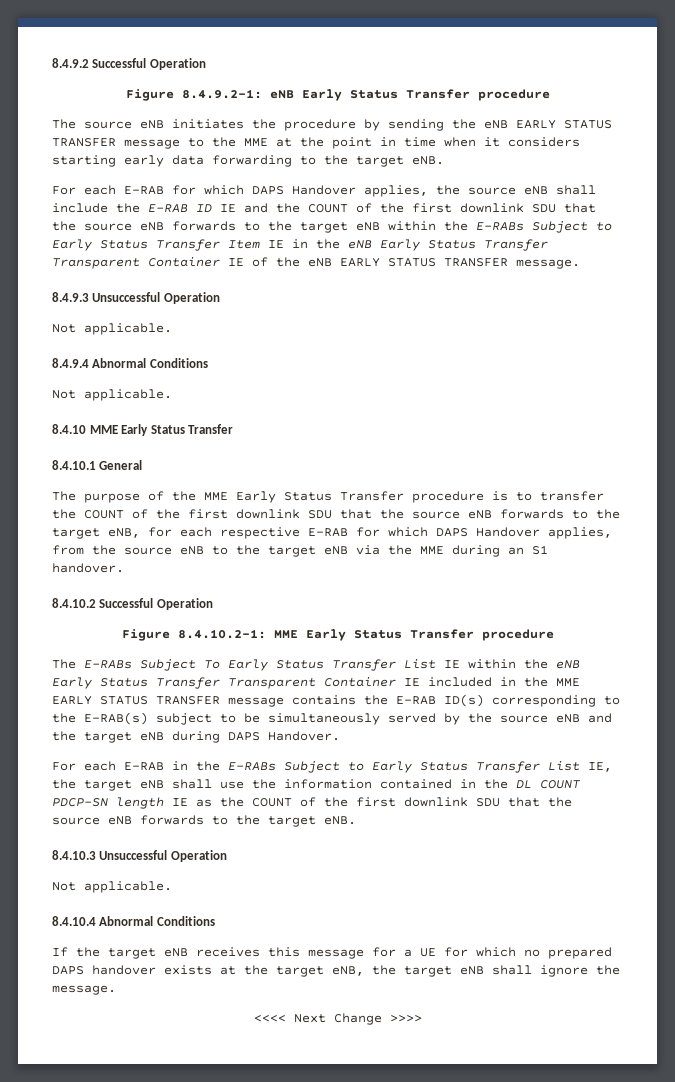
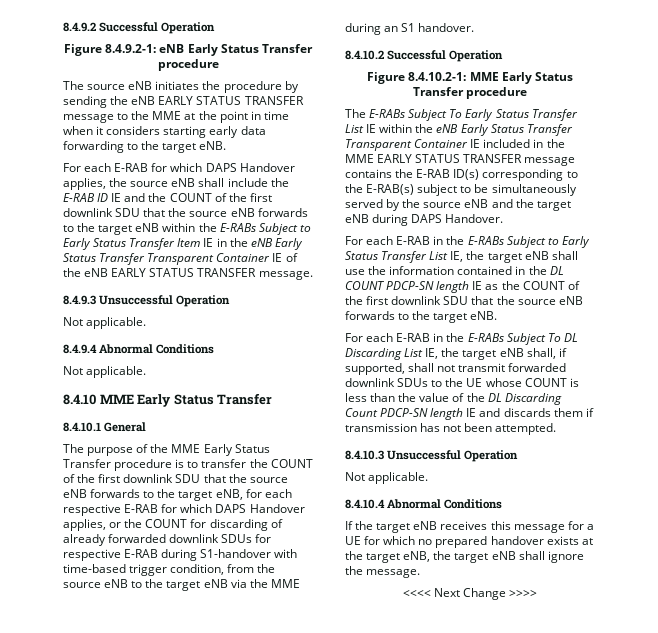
(612, 533) none -> [109,519,283,531] [63,534,272,546] [63,549,298,561] [63,564,225,576] or the COUNT for discarding of already forwarded downlink SDUs for respective E-RAB during S1-handover with time-based trigger condition,
(356, 820) none -> [345,333,578,345] [345,348,567,360] [345,363,567,375] [345,378,579,387] [345,393,562,405] [345,408,594,420] [345,423,557,435] // For each E-RAB in the E-RABs Subject To DL Discarding List IE, the target eNB shall, if supported, shall not transmit forwarded downlink SDUs to the UE whose COUNT is less than the value of the DL Discarding Count PDCP-SN length IE and discards them if transmission has not been attempted.
[52,966,84,975] DAPS -> (488, 542) none

